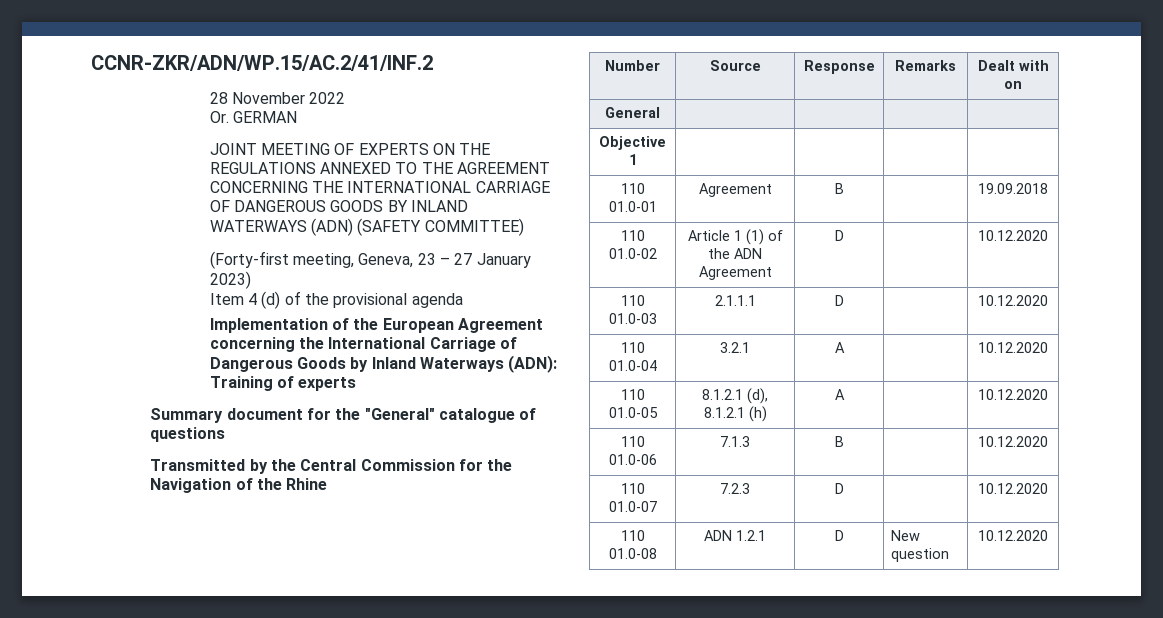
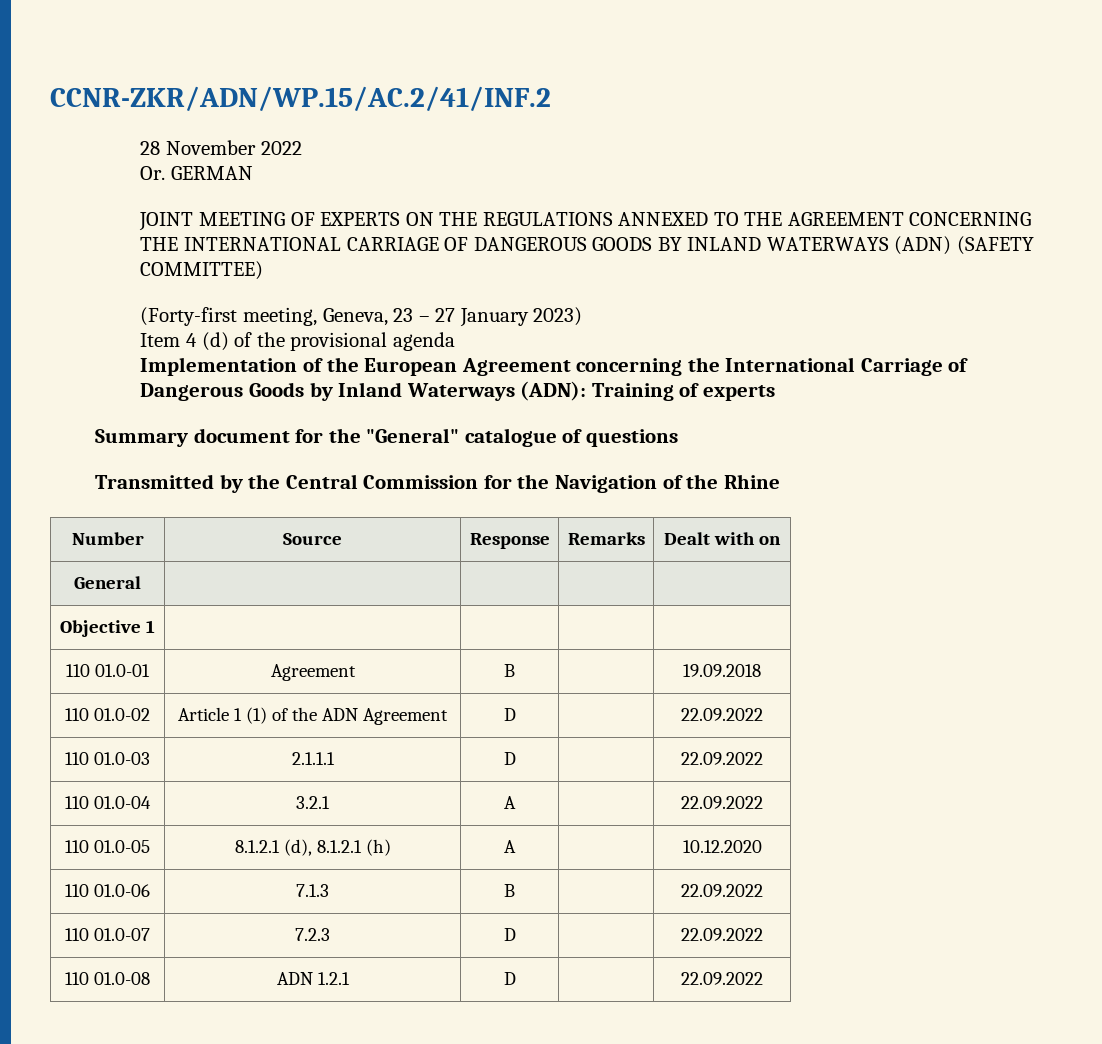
[978,230,1048,241] 10.12.2020 -> [681,708,763,721] 22.09.2022
[978,295,1048,306] 10.12.2020 -> [681,752,763,765] 22.09.2022
[978,342,1048,353] 10.12.2020 -> [681,796,763,809] 22.09.2022
[978,436,1048,447] 10.12.2020 -> [681,884,763,897] 22.09.2022
[978,483,1048,494] 10.12.2020 -> [681,928,763,941] 22.09.2022
[891,530,921,541] [891,548,950,562] [978,530,1048,541] New question | 10.12.2020 -> [681,972,763,985] | 22.09.2022

